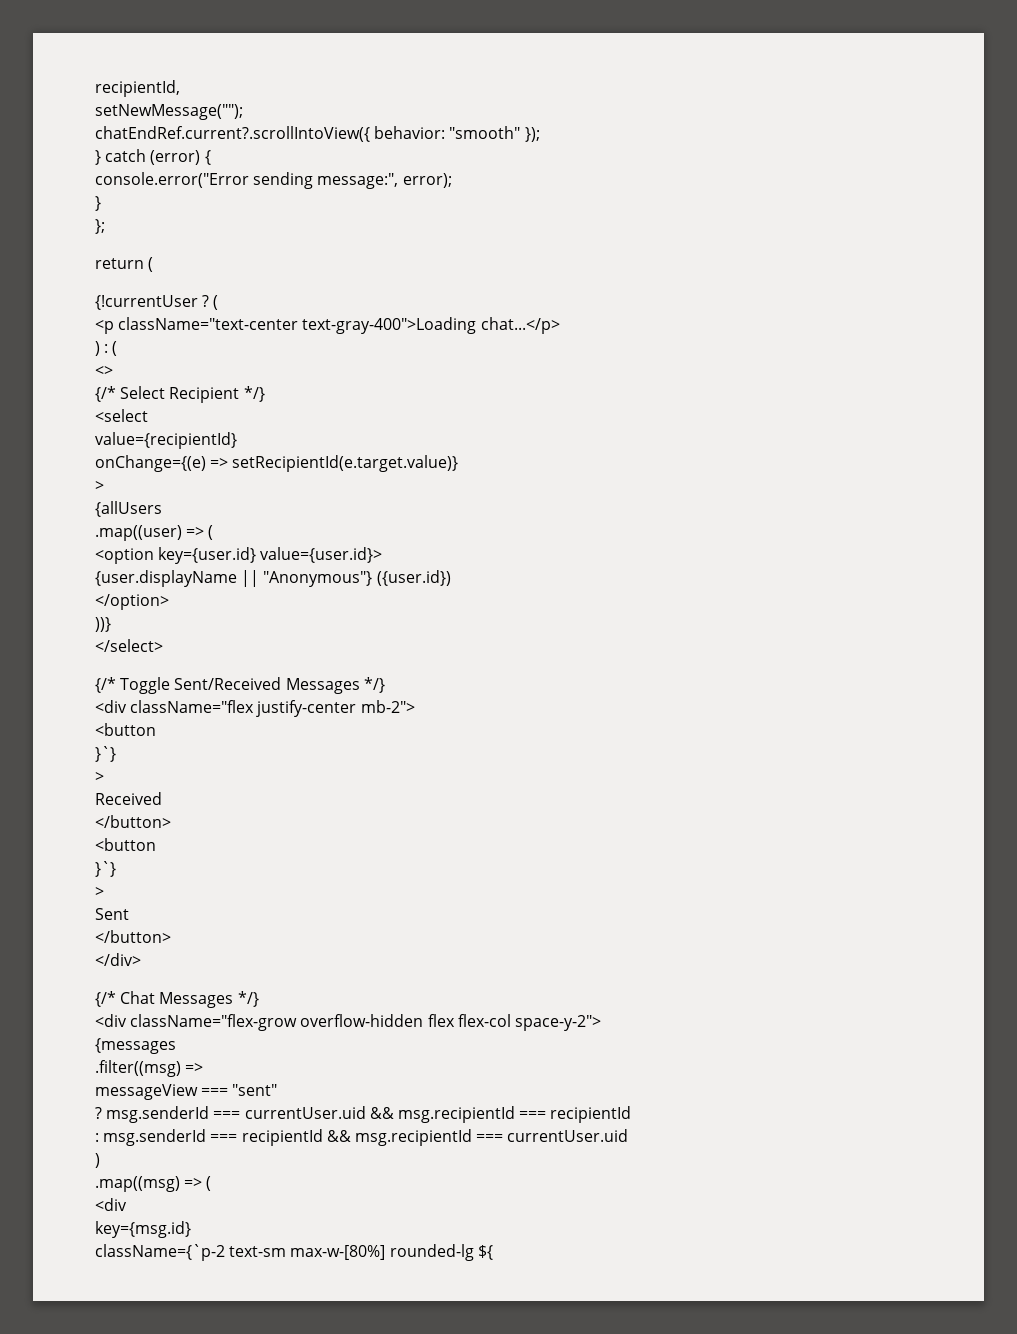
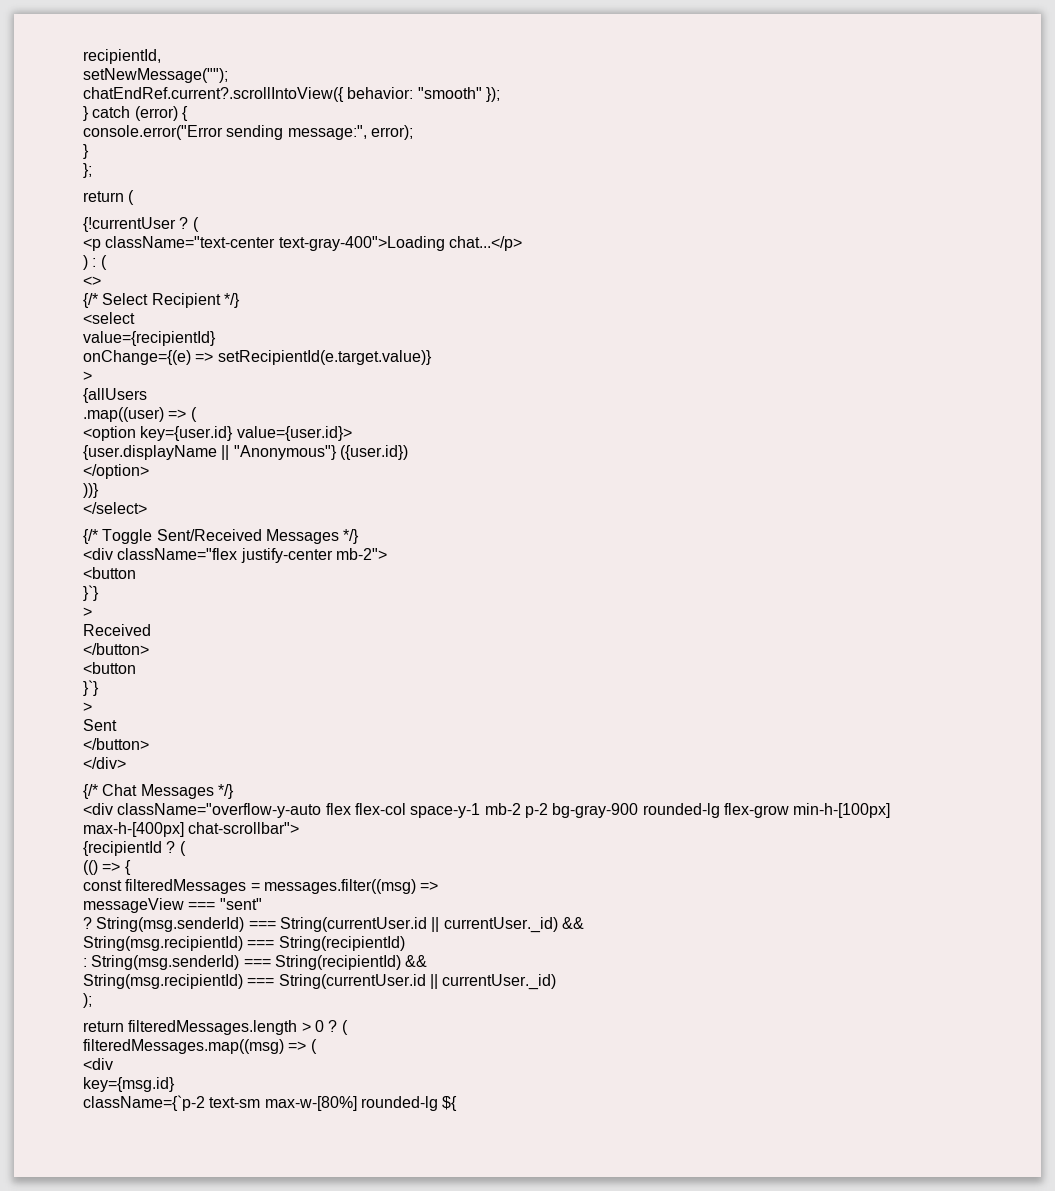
[130,1014,601,1031] [95,1038,176,1054] [95,1060,181,1077] className="flex-grow overflow-hidden flex flex-col space-y-2"> // {messages // .filter((msg) -> [117,803,891,818] [83,822,300,837] [83,841,186,856] [83,860,131,875] [83,879,416,894] className="overflow-y-auto flex flex-col space-y-1 mb-2 p-2 bg-gray-900 rounded-lg flex-grow min-h-[100px] max-h-[400px] chat-scrollbar"> // {recipientId ? ( // (() => { // const filteredMessages = messages.filter((msg)
[106,1106,632,1123] [95,1129,629,1146] [95,1153,100,1168] [95,1176,180,1192] msg.senderId === currentUser.uid && msg.recipientId === recipientId // : msg.senderId === recipientId && msg.recipientId === currentUser.uid // ) // .map((msg) -> [96,917,584,933] [83,936,405,951] [83,955,428,970] [83,974,557,990] [83,993,92,1008] [83,1020,348,1035] [83,1039,284,1054] String(msg.senderId) === String(currentUser.id || currentUser._id) && // String(msg.recipientId) === String(recipientId) // : String(msg.senderId) === String(recipientId) && // String(msg.recipientId) === String(currentUser.id || currentUser._id) // ); // return filteredMessages.length > 0 ? ( // filteredMessages.map((msg)

